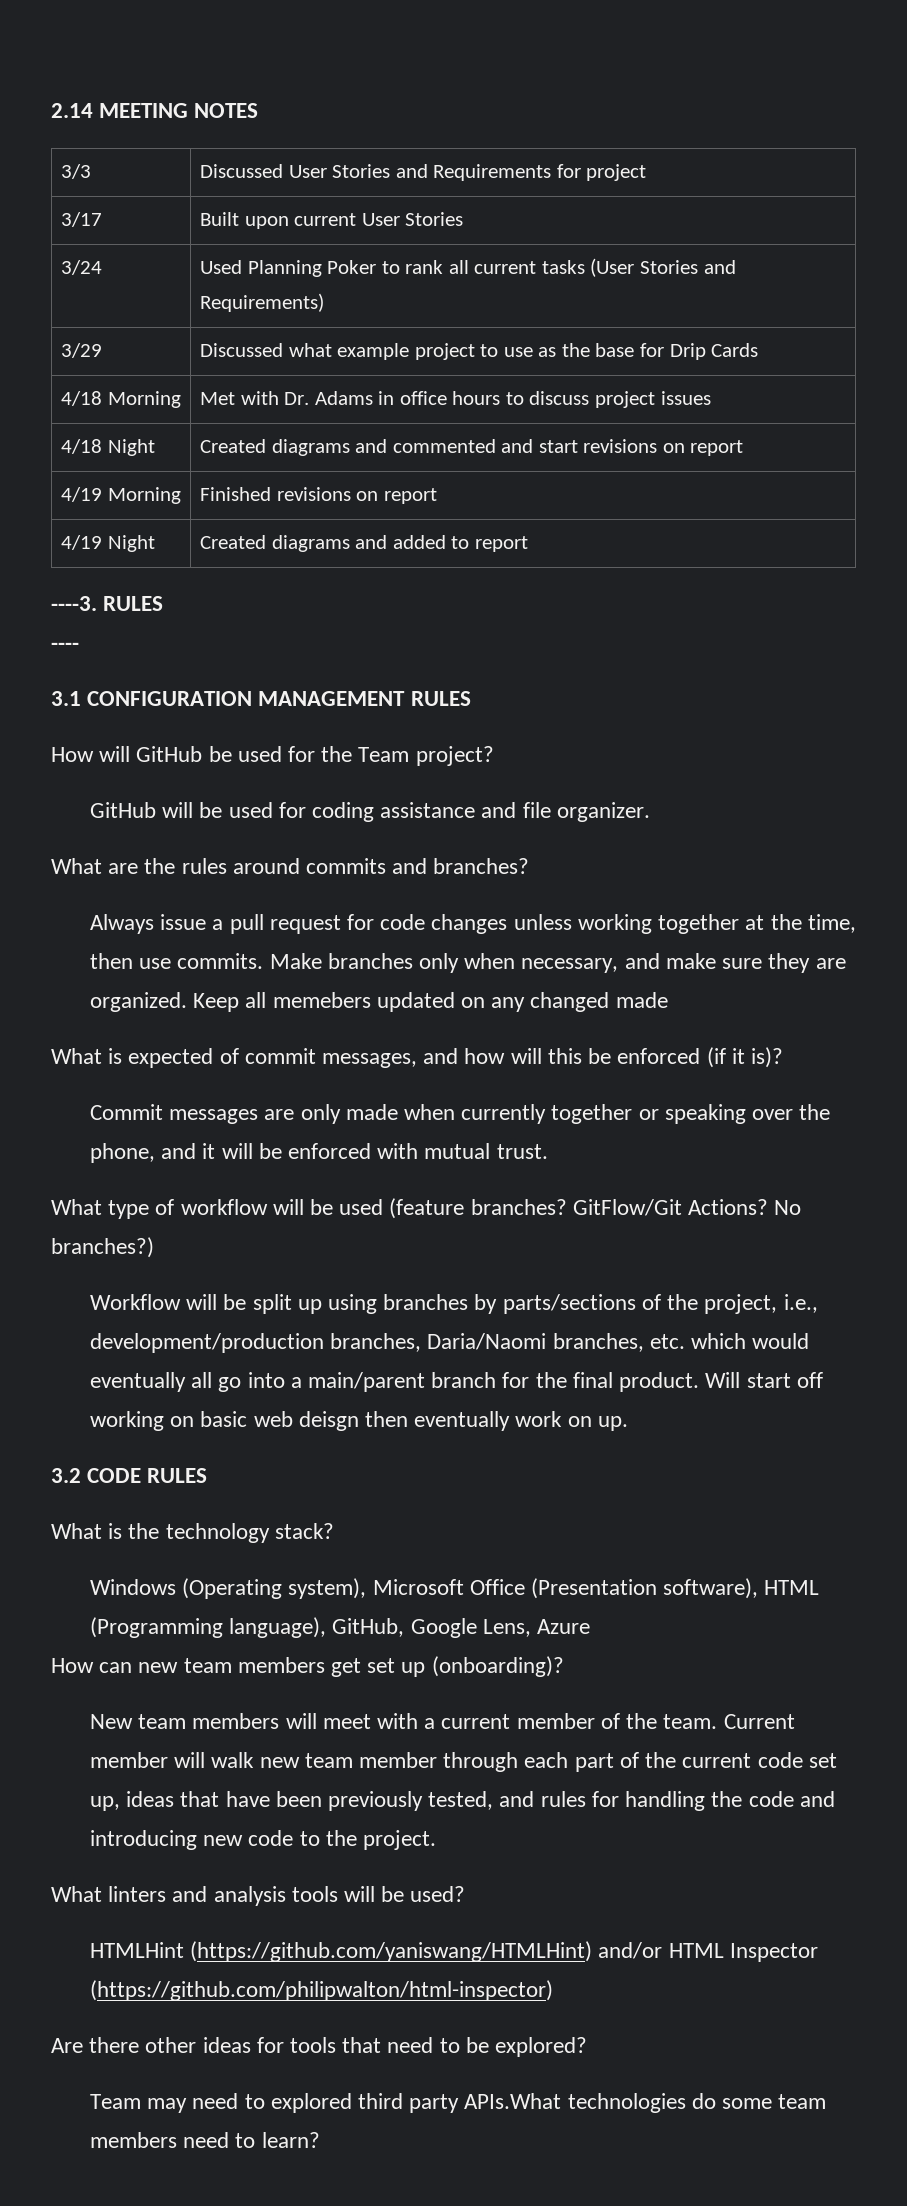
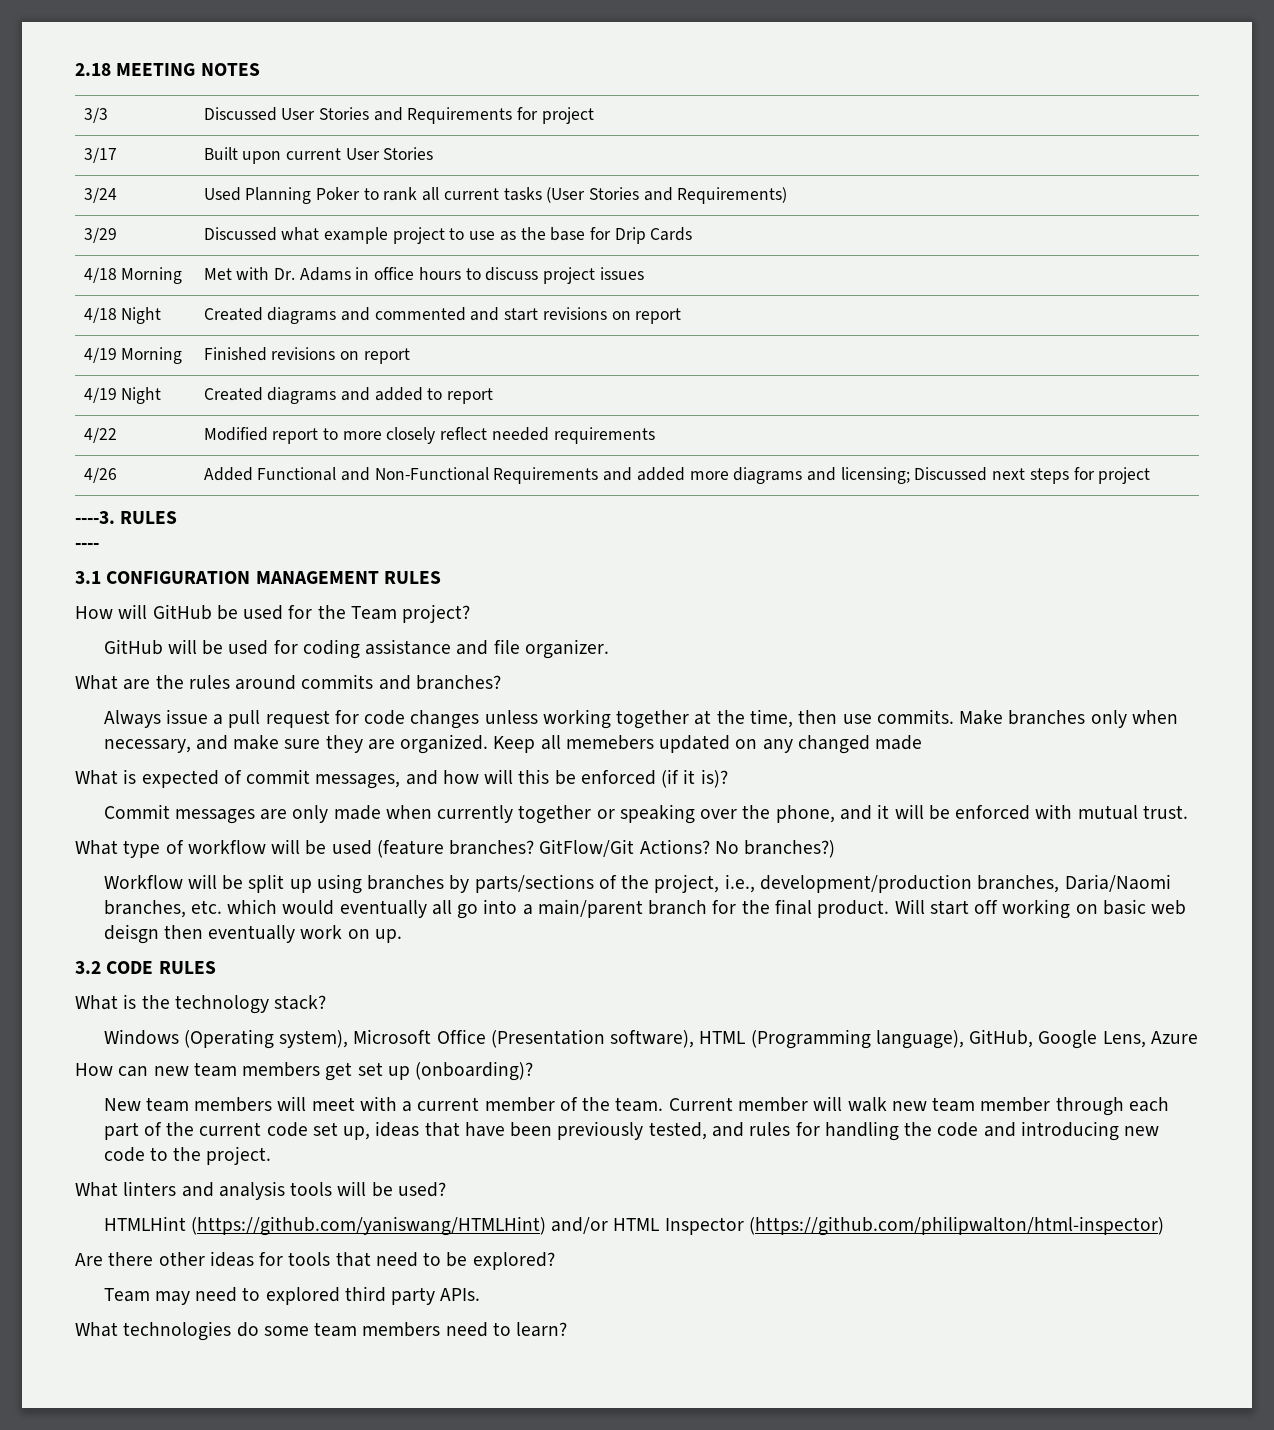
[51,103,93,118] 2.14 -> [75,63,111,76] 2.18
(528, 544) none -> [83,427,117,443] [203,427,655,444] [83,467,117,483] [203,467,1151,484] // 4/22 | Modified report to more closely reflect needed requirements // 4/26 | Added Functional and Non-Functional Requirements and added more diagrams and licensing; Discussed next steps for project
[464,2093,562,2109] APIs.What -> [440,1288,481,1301] [75,1322,118,1337] APIs. // What

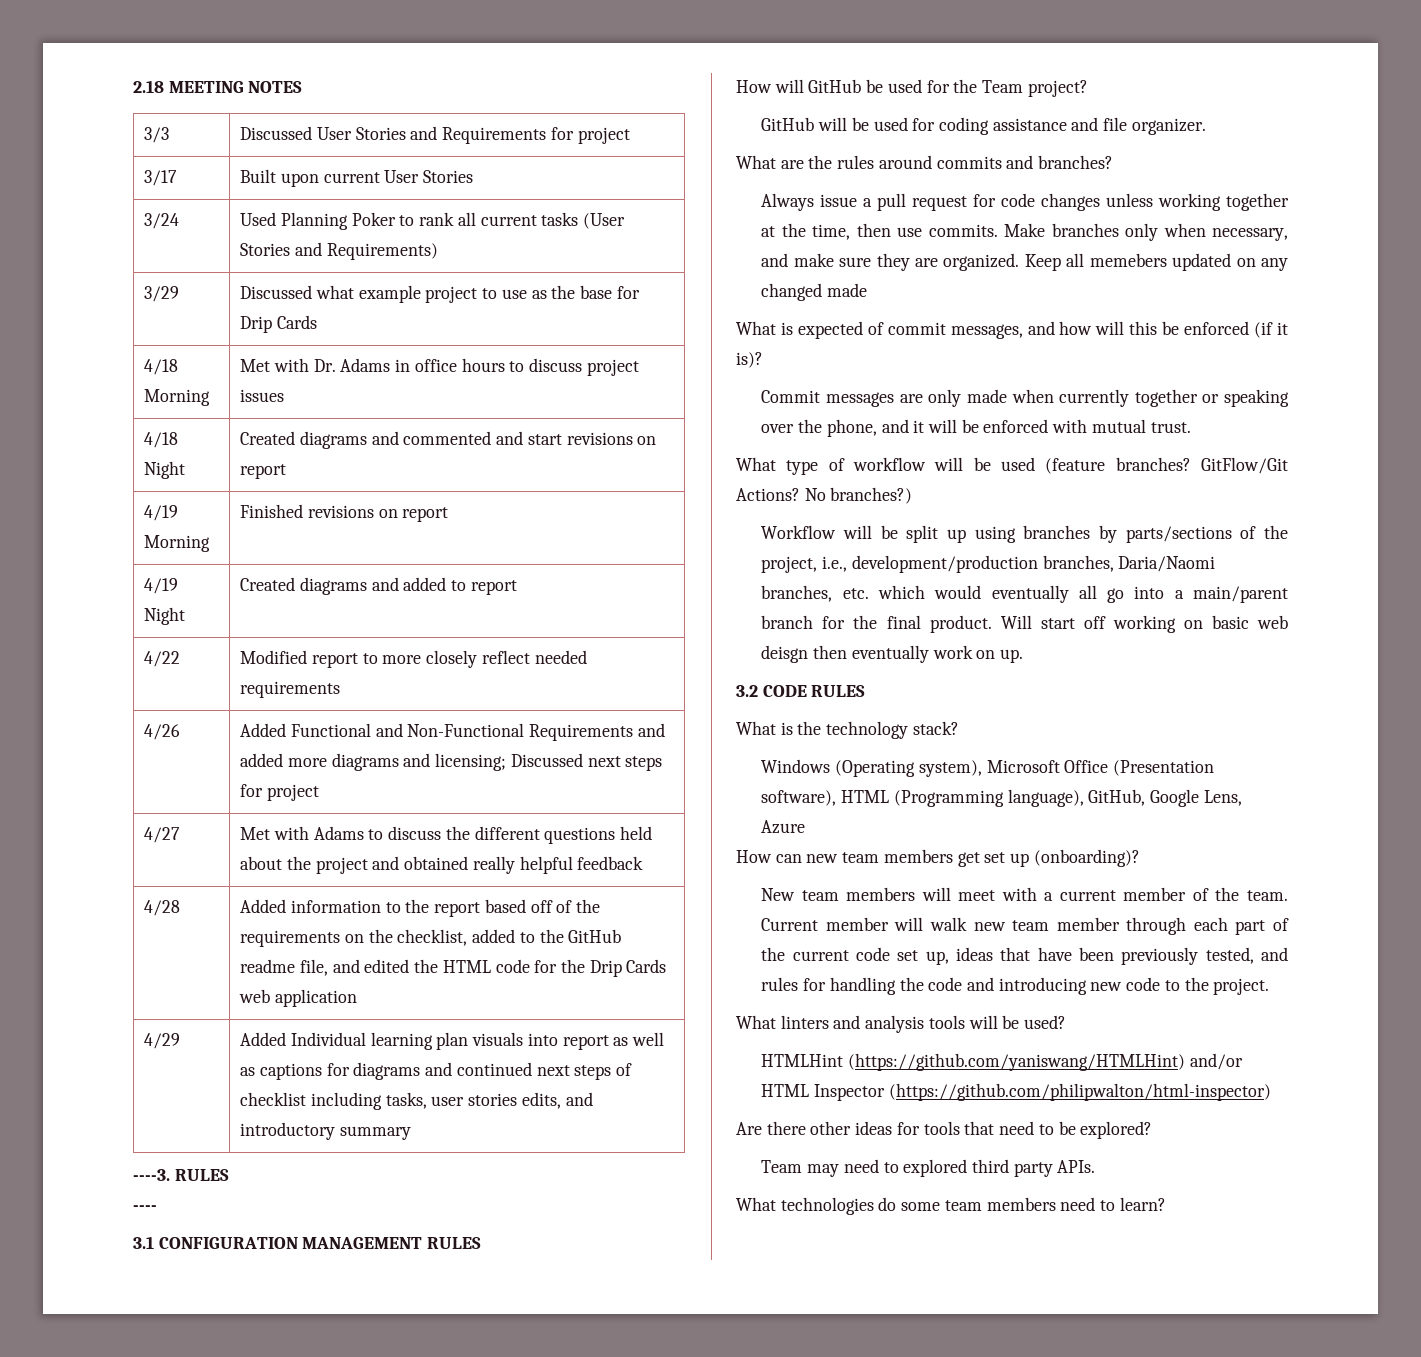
(1151, 475) none -> [144,827,181,843] [240,826,653,844] [240,856,644,874] [144,900,181,916] [240,899,601,917] [240,929,622,947] [240,959,667,977] [239,989,357,1007] [144,1033,181,1049] [240,1032,665,1050] [240,1062,633,1080] [240,1092,593,1110] [240,1122,411,1140] // 4/27 | Met with Adams to discuss the different questions held about the project and obtained really helpful feedback // 4/28 | Added information to the report based off of the requirements on the checklist, added to the GitHub readme file, and edited the HTML code for the Drip Cards web application // 4/29 | Added Individual learning plan visuals into report as well as captions for diagrams and continued next steps of checklist including tasks, user stories edits, and introductory summary

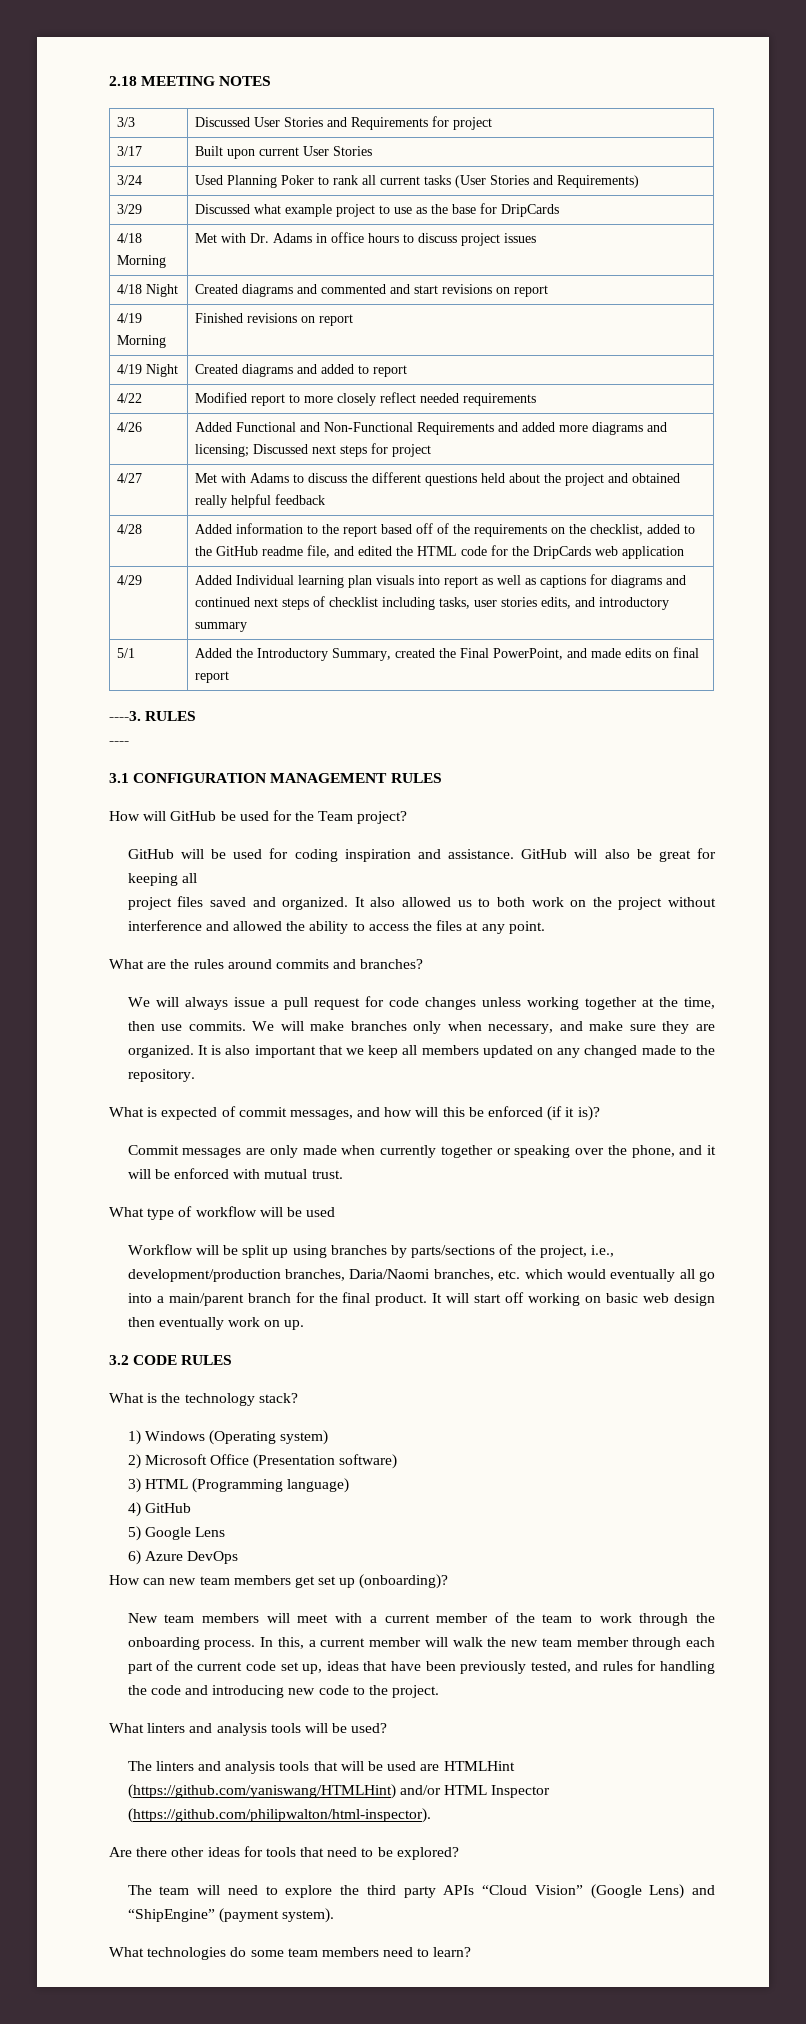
[240,315,317,333] Drip Cards -> [501,204,560,217] DripCards
[589,959,667,977] Drip Cards -> [533,546,592,559] DripCards
(411, 1133) none -> [117,648,136,658] [195,647,700,661] [195,671,230,683] // 5/1 | Added the Introductory Summary, created the Final PowerPoint, and made edits on final report
[992,117,1206,135] assistance and file organizer. -> [344,848,716,862] [127,873,197,886] [127,896,716,910] [127,920,545,934] inspiration and assistance. GitHub will also be great for keeping all // project files saved and organized. It also allowed us to both work on the project without interference and allowed the ability to access the files at any point.
[761,193,815,211] Always -> [127,997,228,1010] We will always
[1004,223,1046,237] Make -> [252,1021,345,1031] We will make
[1024,253,1167,271] Keep all memebers -> [197,1045,479,1058] It is also important that we keep all members
(868, 290) none -> [679,1045,715,1055] [127,1069,195,1082] to the repository.
[1045,457,1288,474] [736,487,913,504] (feature branches? GitFlow/Git Actions? No branches?) -> (336, 1212) none
[1000,615,1032,629] Will -> [432,1293,470,1303] It will
[761,645,809,663] deisgn -> [673,1293,715,1306] design
(959, 728) none -> [127,1430,141,1445] 1)
[918,760,982,777] system), -> [280,1430,329,1445] [127,1454,141,1469] system) // 2)
[761,789,1242,807] software), HTML (Programming language), GitHub, Google Lens, -> [339,1454,398,1469] [127,1478,350,1493] [127,1502,191,1517] [127,1526,226,1541] [127,1550,141,1565] software) // 3) HTML (Programming language) // 4) GitHub // 5) Google Lens // 6)
(806, 827) none -> [187,1551,239,1564] DevOps
[1247,890,1288,901] [761,918,819,931] team. Current -> [542,1613,715,1626] [127,1637,366,1650] team to work through the onboarding process. In this, a current
(968, 924) none -> [487,1637,507,1647] the
(1067, 1022) none -> [127,1761,440,1774] The linters and analysis tools that will be used are
[888,1083,1271,1101] (https://github.com/philipwalton/html-inspector) -> [127,1808,431,1823] (https://github.com/philipwalton/html-inspector).
[761,1159,1096,1177] Team may need to explored third party APIs. -> [127,1884,715,1899] [127,1908,335,1923] The team will need to explore the third party APIs “Cloud Vision” (Google Lens) and “ShipEngine” (payment system).

